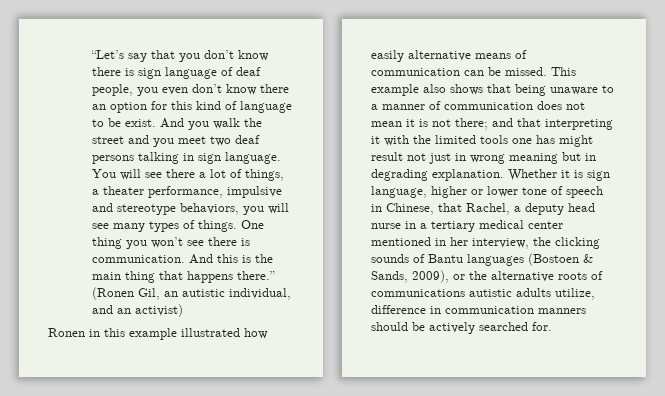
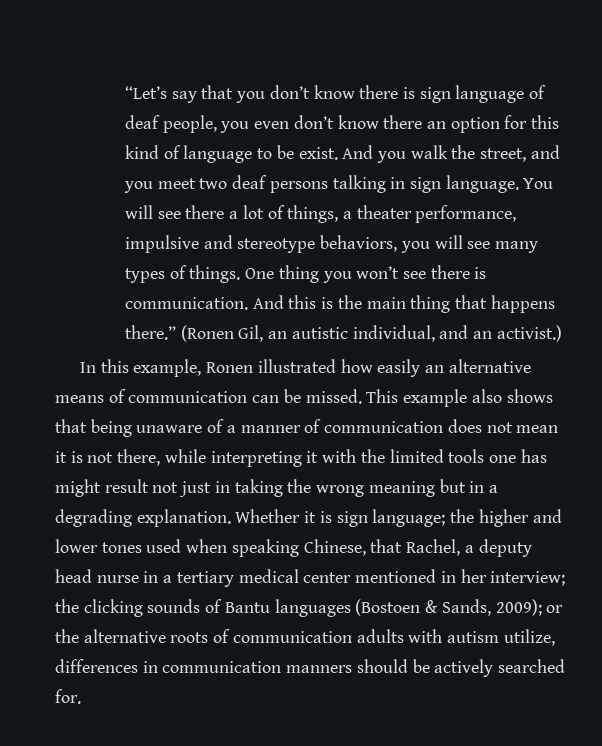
[91,136,124,144] street -> [480,148,527,162] street,
[134,304,183,317] [48,328,177,340] activist) // Ronen in this example -> [496,325,562,342] [80,359,254,377] activist.) // In this example, Ronen
(404, 56) none -> [425,365,445,373] an
[602,85,614,93] to -> [207,419,225,433] of
[455,118,541,130] there; and that -> [117,449,206,466] there, while
(466, 157) none -> [234,479,312,497] taking the
(596, 157) none -> [488,485,498,493] a
[371,186,603,198] [371,204,382,212] language, higher or lower tone of speech in -> [372,509,562,527] [55,539,299,557] language; the higher and lower tones used when speaking
[472,238,529,249] interview, -> [490,571,566,586] interview;
[412,270,449,283] 2009), -> [495,599,542,616] 2009);
[371,288,595,300] [371,305,426,314] communications autistic adults utilize, difference -> [232,629,555,646] [55,659,138,673] communication adults with autism utilize, differences

